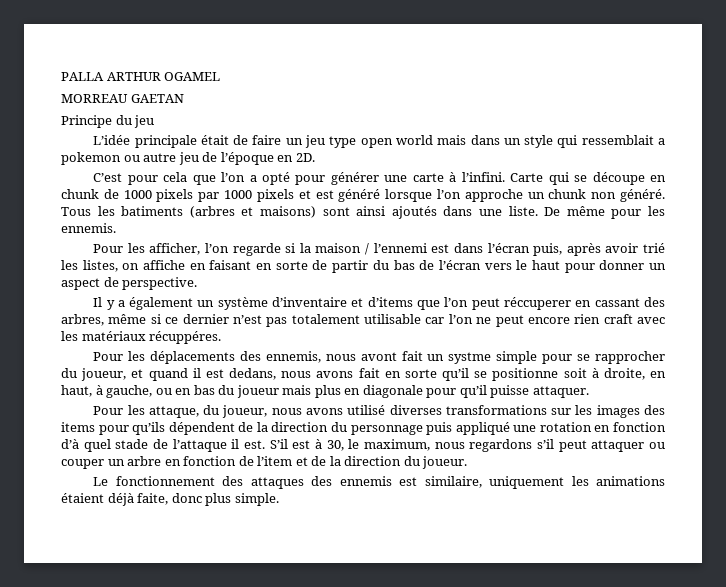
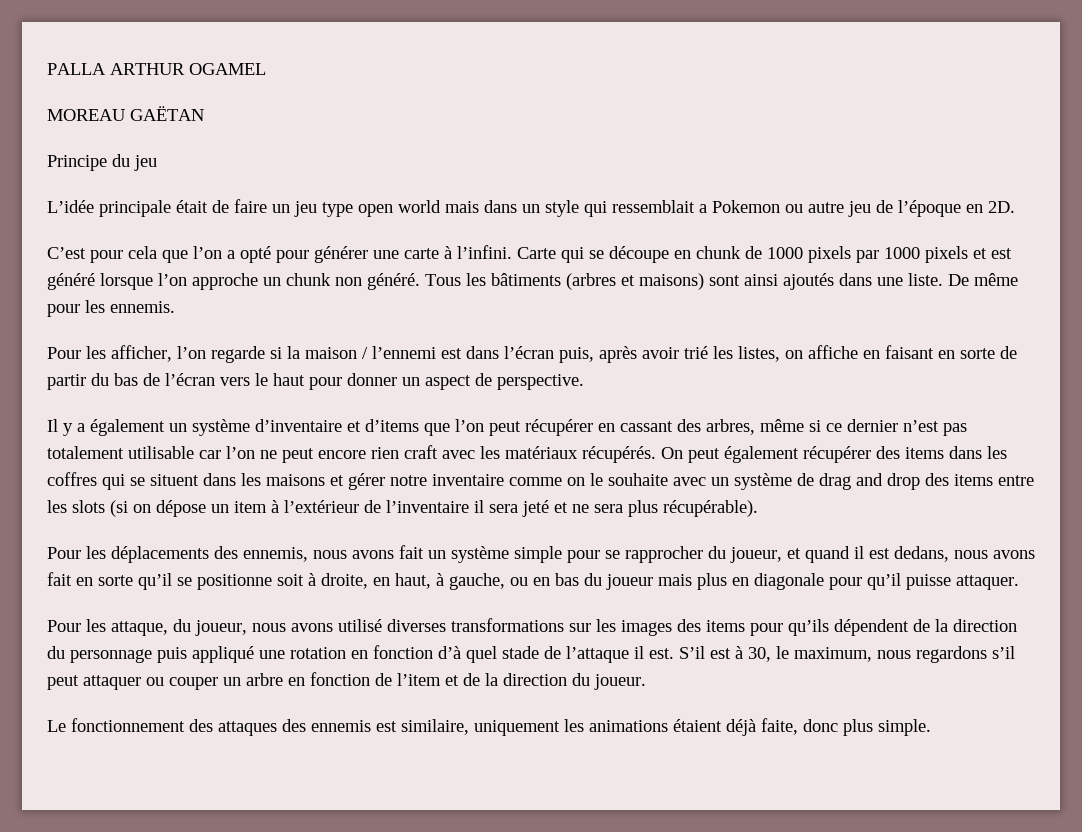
[61,94,184,103] MORREAU GAETAN -> [47,106,204,121] MOREAU GAËTAN
[61,152,121,165] pokemon -> [712,200,780,213] Pokemon
[121,206,184,216] batiments -> [491,273,561,286] bâtiments
[504,297,572,310] réccuperer -> [525,419,593,436] récupérer
[149,331,222,344] récuppéres. -> [582,446,1007,463] [47,472,1034,490] [47,500,758,517] récupérés. On peut également récupérer des items dans les coffres qui se situent dans les maisons et gérer notre inventaire comme on le souhaite avec un système de drag and drop des items entre les slots (si on dépose un item à l’extérieur de l’inventaire il sera jeté et ne sera plus récupérable).
[360,352,397,361] avont -> [352,550,394,559] avons
[448,352,492,364] systme -> [451,546,509,563] système

